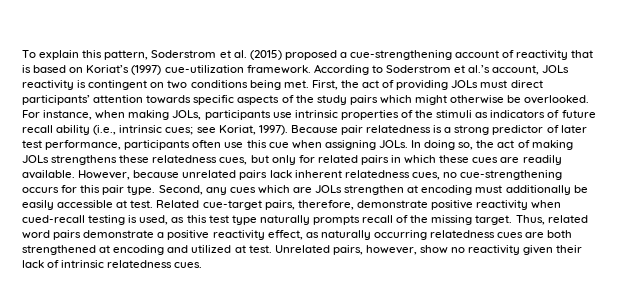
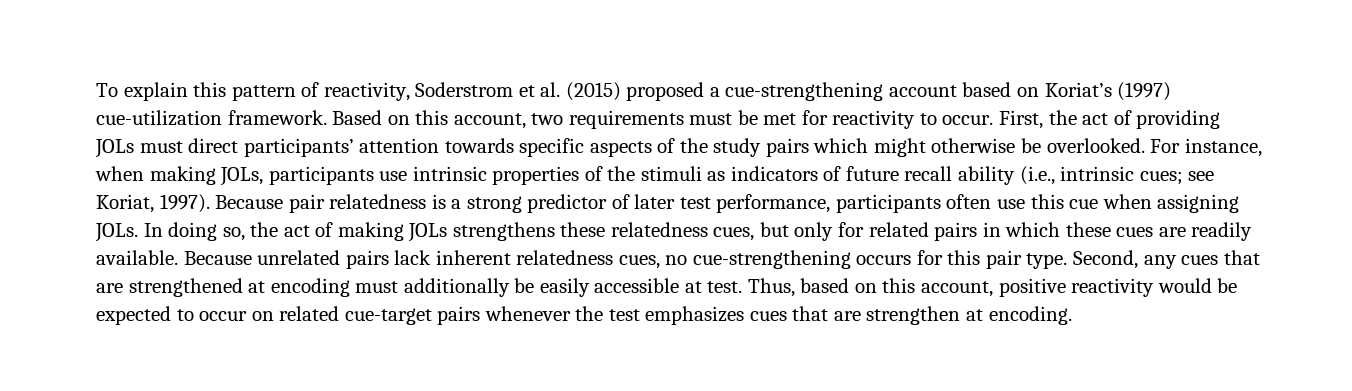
[104,50,149,60] pattern, -> [231,82,410,101] pattern of reactivity,
[502,50,594,60] [22,65,31,73] of reactivity that is -> (957, 91) none
[313,64,570,75] [22,80,309,90] According to Soderstrom et al.’s account, JOLs reactivity is contingent on two conditions being met. -> [332,110,994,129] Based on this account, two requirements must be met for reactivity to occur.
[78,170,180,180] However, because -> [183,251,252,265] Because
[257,185,405,195] which are JOLs strengthen -> [1223,250,1260,265] [96,278,243,297] that are strengthened
[156,200,562,210] [22,215,588,225] [22,230,573,240] [22,245,583,255] [22,260,203,268] Related cue-target pairs, therefore, demonstrate positive reactivity when cued-recall testing is used, as this test type naturally prompts recall of the missing target. Thus, related word pairs demonstrate a positive reactivity effect, as naturally occurring relatedness cues are both strengthened at encoding and utilized at test. Unrelated pairs, however, show no reactivity given their lack of intrinsic relatedness cues. -> [747,278,1238,297] [96,306,1072,325] Thus, based on this account, positive reactivity would be expected to occur on related cue-target pairs whenever the test emphasizes cues that are strengthen at encoding.

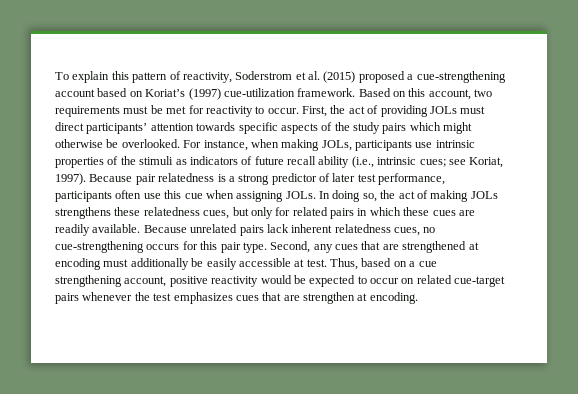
[882,278,916,293] this -> [409,261,437,267] [55,275,122,287] a cue strengthening

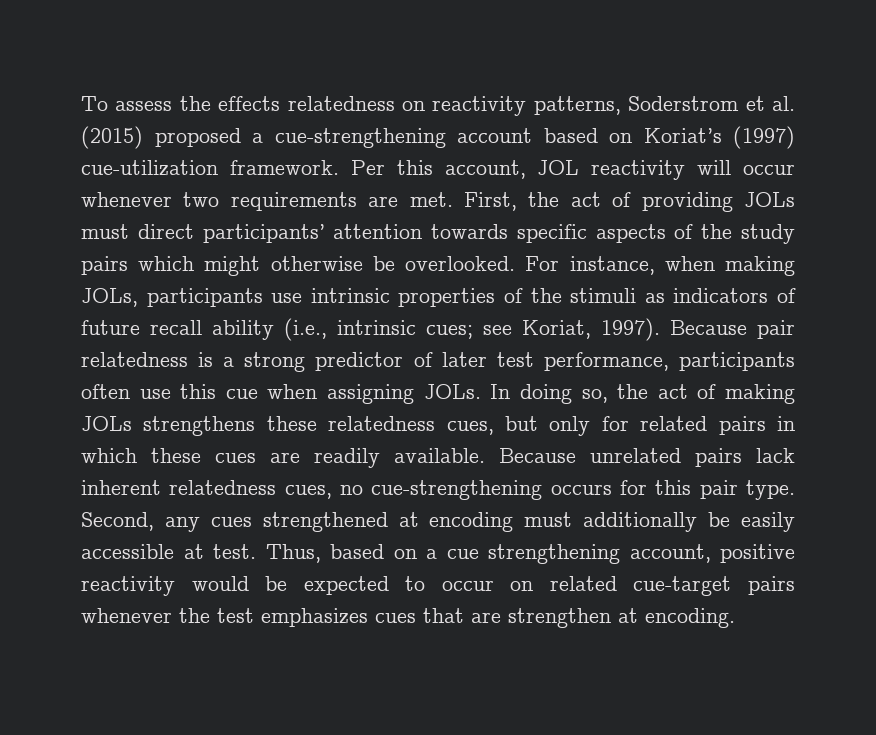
[72,71,232,83] explain this pattern of reactivity, -> [115,96,621,116] assess the effects relatedness on reactivity patterns,
[358,88,493,100] [55,105,299,117] Based on this account, two requirements must be met for reactivity to occur. -> [350,160,795,180] [81,192,453,211] Per this account, JOL reactivity will occur whenever two requirements are met.
[361,241,399,250] that are -> (252, 522) none

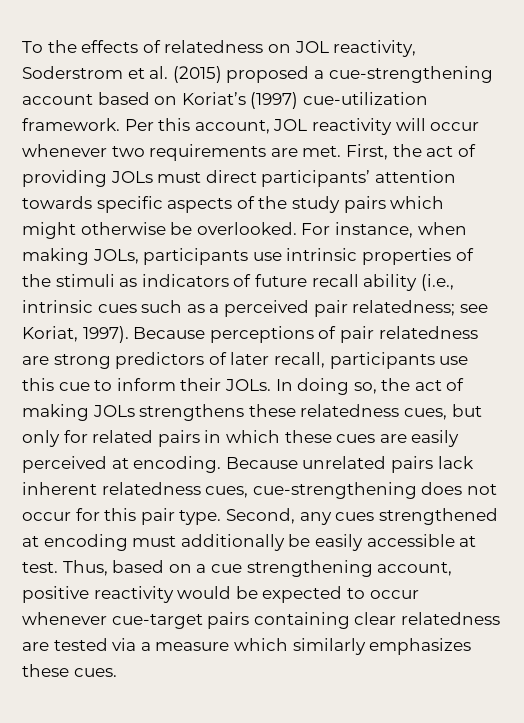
[115,101,173,111] assess -> (43, 47) none
(281, 103) none -> [142,40,161,53] of
[432,96,621,116] reactivity patterns, -> [294,40,417,57] JOL reactivity,
[426,318,795,341] [81,352,795,372] [81,384,415,404] cues; see Koriat, 1997). Because pair relatedness is a strong predictor of later test performance, participants often use this cue when assigning -> [97,300,488,317] [22,326,478,343] [22,352,469,369] [22,378,222,391] cues such as a perceived pair relatedness; see Koriat, 1997). Because perceptions of pair relatedness are strong predictors of later recall, participants use this cue to inform their
[314,448,485,468] readily available. -> [411,430,460,447] [22,456,222,473] easily perceived at encoding.
[340,480,612,500] no cue-strengthening occurs -> [252,482,497,499] [22,512,71,521] cue-strengthening does not occur
[510,576,795,596] [81,608,735,628] on related cue-target pairs whenever the test emphasizes cues that are strengthen at encoding. -> [22,612,500,629] [22,638,472,655] [22,664,117,677] whenever cue-target pairs containing clear relatedness are tested via a measure which similarly emphasizes these cues.

